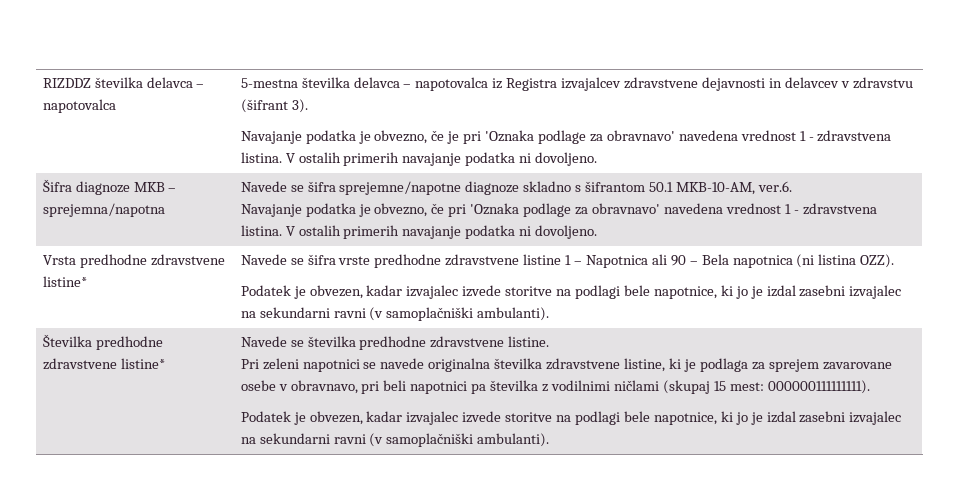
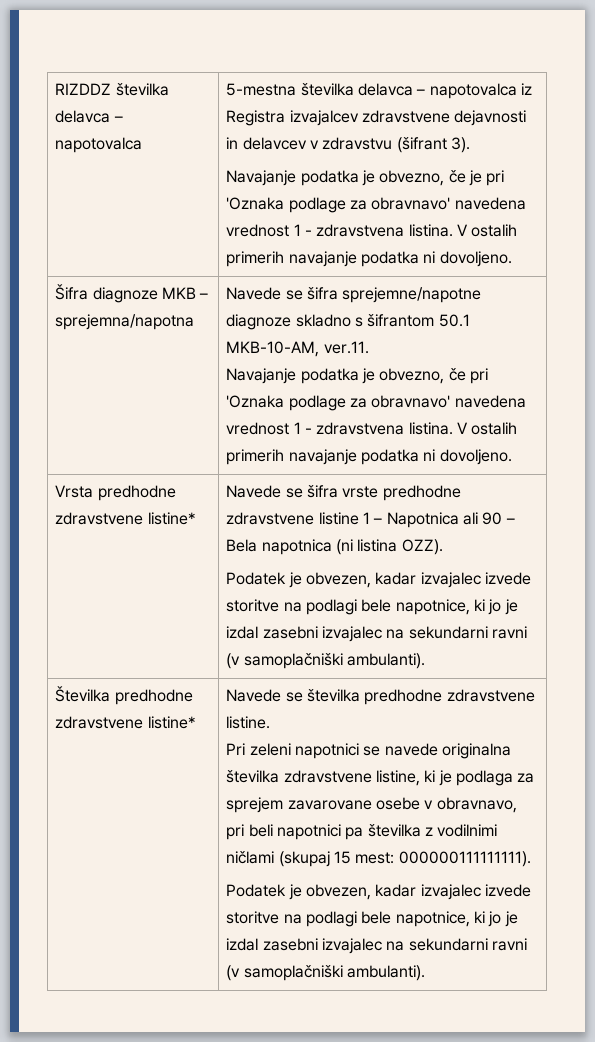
[757,181,792,192] ver.6. -> [323,341,369,354] ver.11.

